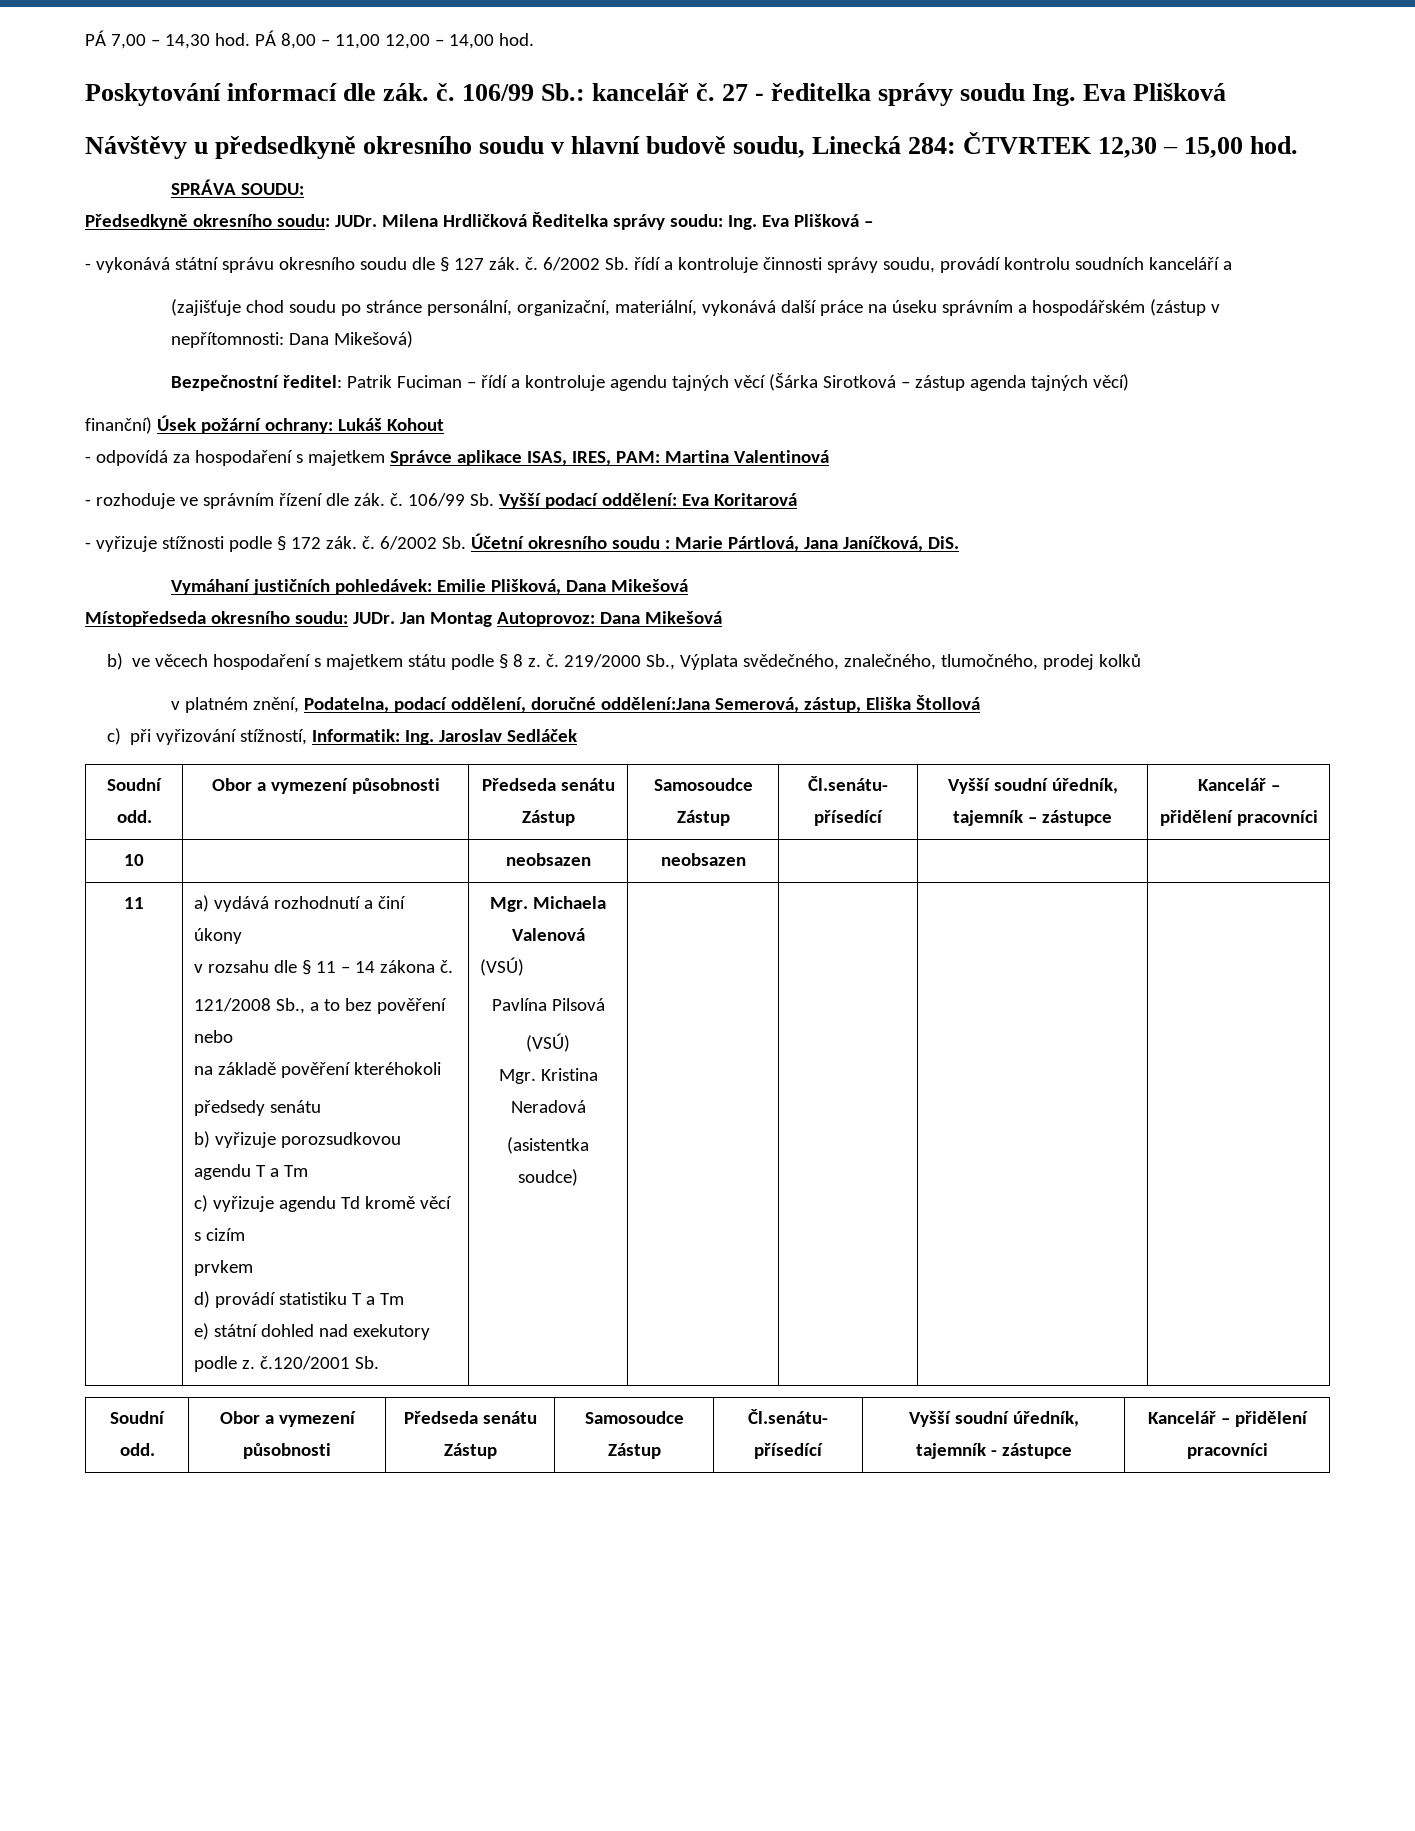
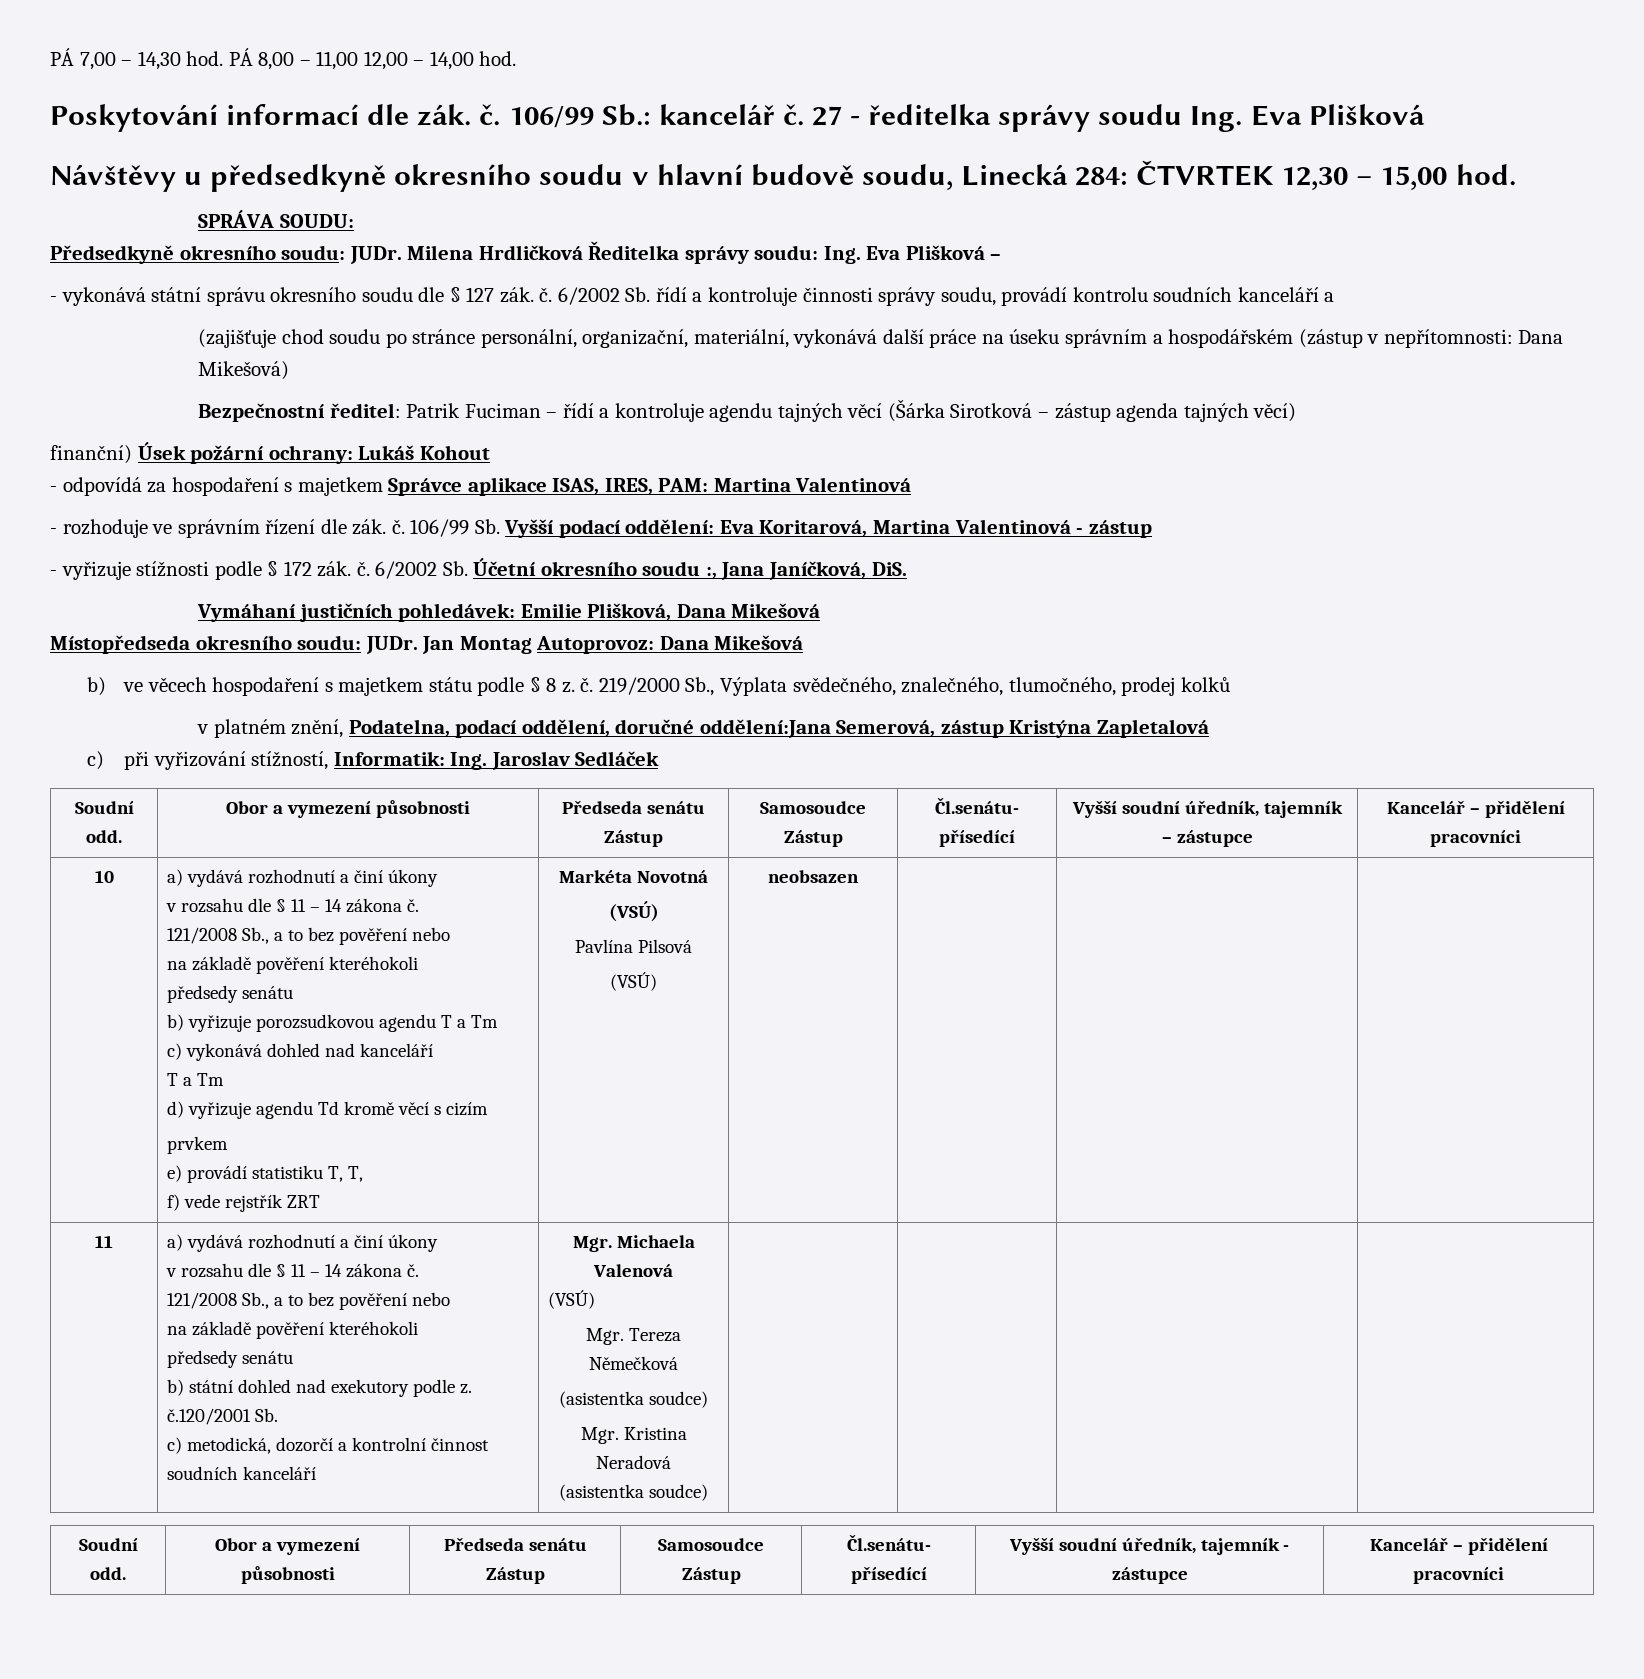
[713,493,797,506] Koritarová -> [759,519,1152,538] Koritarová, Martina Valentinová - zástup
[664,536,799,552] : Marie Pártlová, -> [705,567,717,579] :,
[804,695,981,713] zástup, Eliška Štollová -> [940,719,1209,738] zástup Kristýna Zapletalová
[505,853,591,866] [660,853,746,866] [124,897,144,909] | neobsazen | neobsazen | | | // 11 | -> (114, 876) none
(209, 1203) none -> [185,1043,433,1061] [166,1073,224,1086] [166,1101,184,1118] vykonává dohled nad kanceláří // T a Tm // d)
[194,1291,211,1308] d) -> [166,1165,182,1182] e)
[352,1293,405,1305] [194,1323,210,1340] T a Tm // e) -> [327,1166,363,1182] [166,1194,320,1212] [559,870,708,883] [608,901,659,922] [575,939,692,953] [610,972,657,991] [768,870,859,883] [95,1235,113,1248] [166,1234,438,1252] [165,1263,419,1278] [166,1292,450,1310] [166,1321,418,1339] [166,1350,293,1368] [166,1379,184,1396] T, T, // f) vede rejstřík ZRT | Markéta Novotná // (VSÚ) // Pavlína Pilsová // (VSÚ) | neobsazen | | | // 11 | a) vydává rozhodnutí a činí úkony // v rozsahu dle § 11 – 14 zákona č. // 121/2008 Sb., a to bez pověření nebo // na základě pověření kteréhokoli // předsedy senátu // b)
(380, 1362) none -> [166,1437,489,1454] [166,1466,316,1480] // c) metodická, dozorčí a kontrolní činnost soudních kanceláří
[491,998,605,1011] [526,1033,570,1052] Pavlína Pilsová // (VSÚ) -> [586,1328,681,1345] [589,1356,678,1370] [559,1391,708,1408] Mgr. Tereza Němečková // (asistentka soudce)

